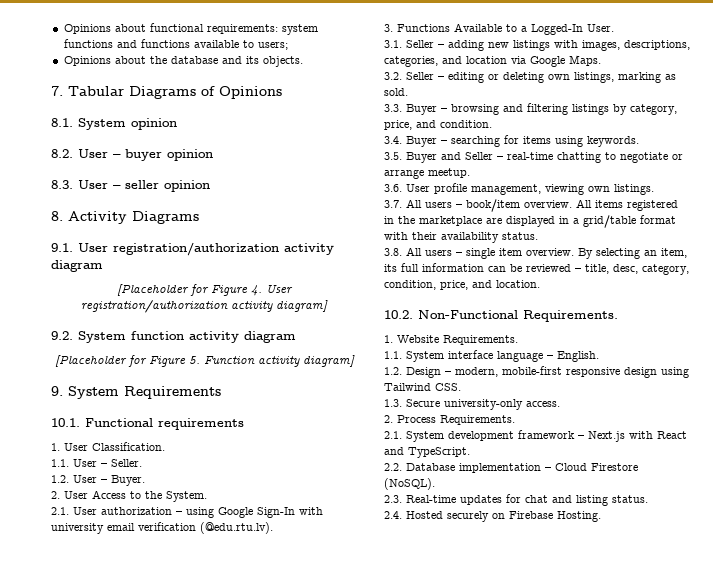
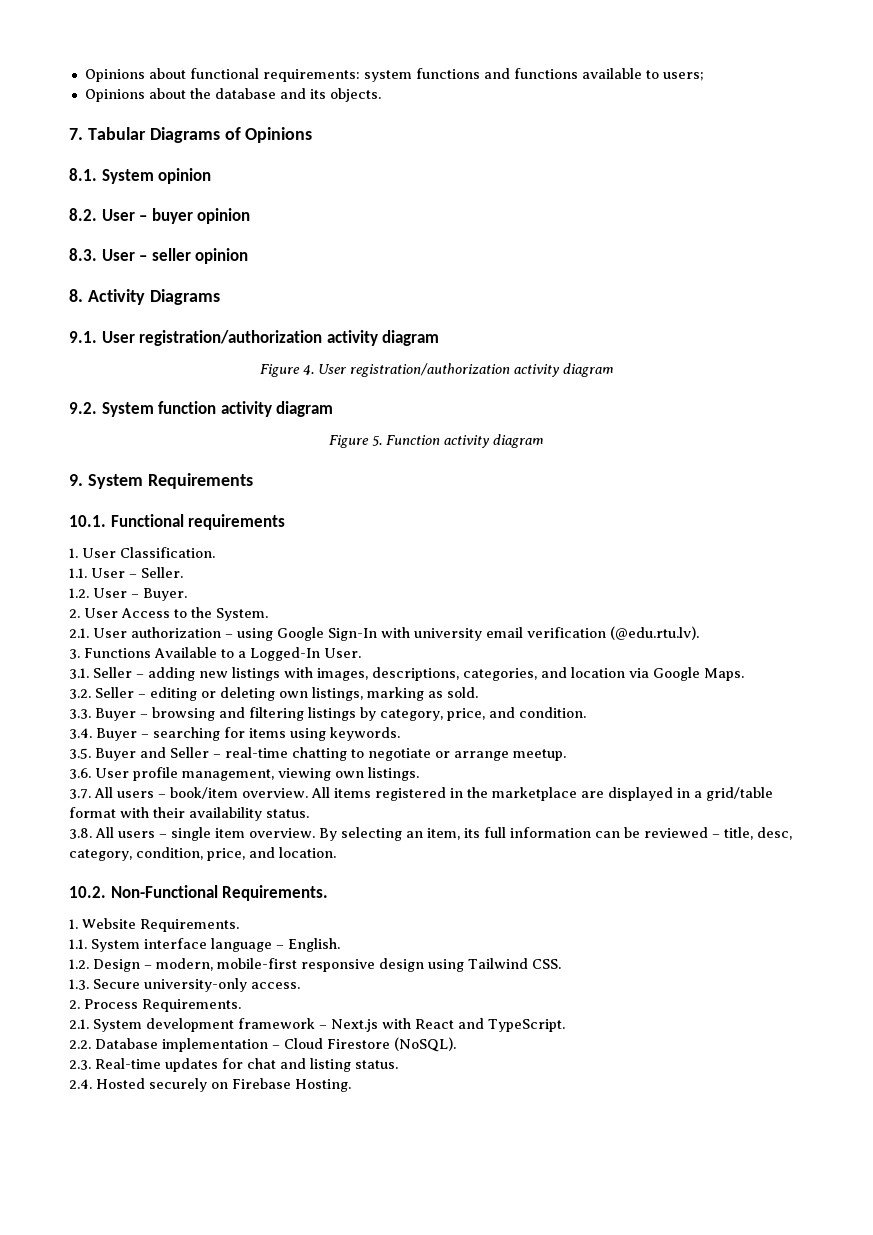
[117,284,209,296] [Placeholder for -> (440, 338) none
[276,300,328,312] diagram] -> [562,363,614,377] diagram
[54,355,147,367] [Placeholder for -> (334, 409) none
[302,355,355,367] diagram] -> [493,434,544,448] diagram

